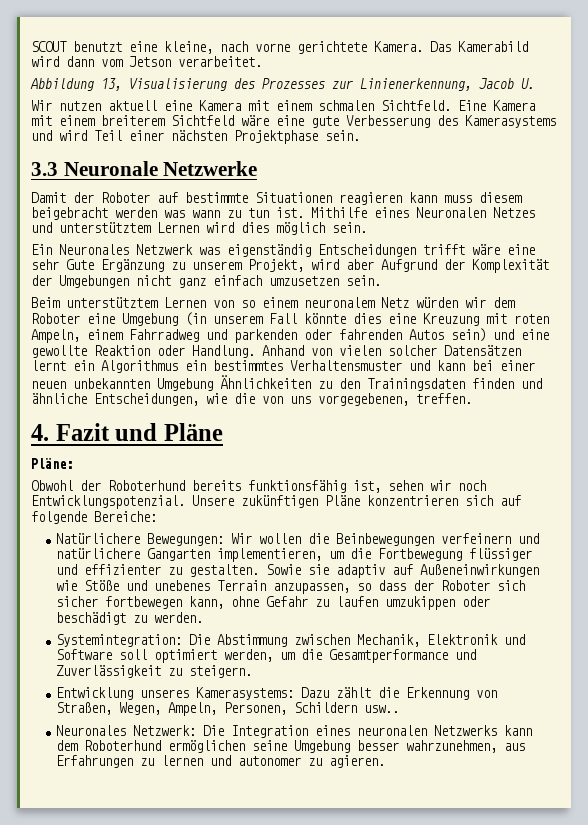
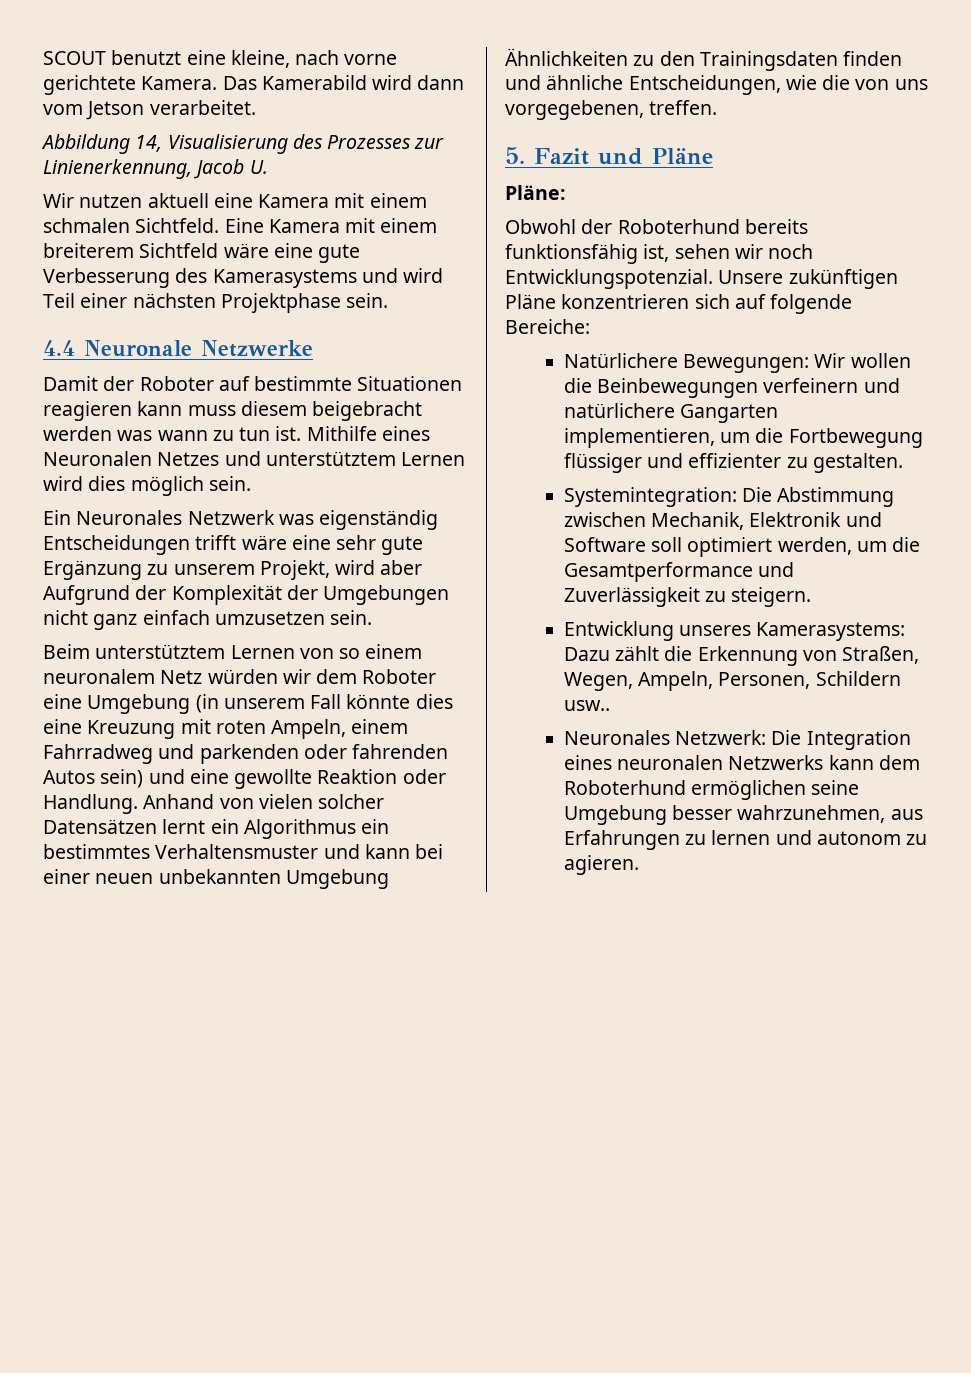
[101,78,122,91] 13, -> [135,135,163,152] 14,
[31,162,58,176] 3.3 -> [43,340,75,356] 4.4
[66,259,94,270] Gute -> [381,536,424,555] gute
[31,424,49,441] 4. -> [505,147,525,164] 5.
[266,564,540,578] [56,580,526,594] [56,596,491,610] [56,612,204,625] Sowie sie adaptiv auf Außeneinwirkungen wie Stöße und unebenes Terrain anzupassen, so dass der Roboter sich sicher fortbewegen kann, ohne Gefahr zu laufen umzukippen oder beschädigt zu werden. -> (904, 463) none
[238,756,302,766] autonomer -> [817,831,902,845] autonom

